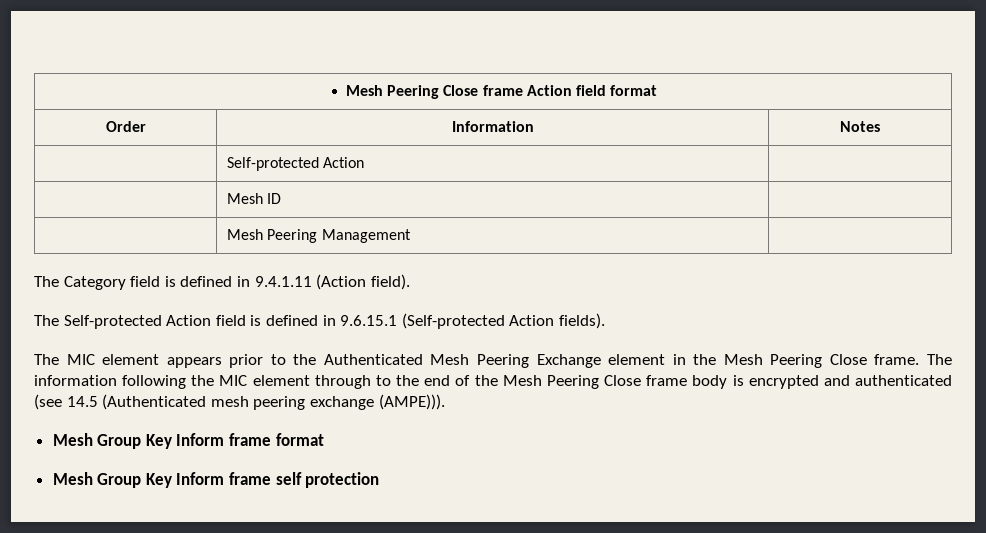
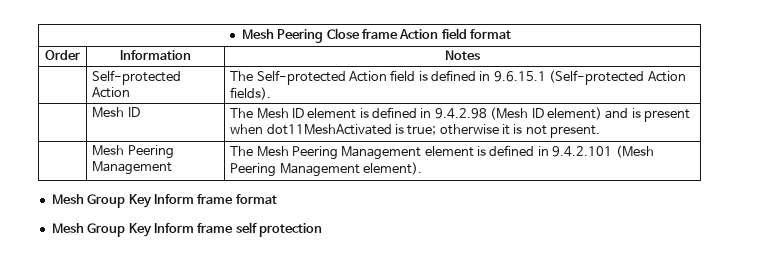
[227,193,282,204] [227,229,411,243] [34,274,410,290] // | Mesh ID | // | Mesh Peering Management | // The Category field is defined in 9.4.1.11 (Action field). // -> (131, 92) none
[34,354,952,368] [34,375,952,389] [34,394,445,410] // The MIC element appears prior to the Authenticated Mesh Peering Exchange element in the Mesh Peering Close frame. The information following the MIC element through to the end of the Mesh Peering Close frame body is encrypted and authenticated (see 14.5 (Authenticated mesh peering exchange (AMPE))). -> [92,107,140,118] [230,107,691,122] [230,124,601,138] [92,145,174,159] [92,161,173,175] [230,145,654,160] [230,162,422,177] // | Mesh ID | The Mesh ID element is defined in 9.4.2.98 (Mesh ID element) and is present when dot11MeshActivated is true; otherwise it is not present. // | Mesh Peering Management | The Mesh Peering Management element is defined in 9.4.2.101 (Mesh Peering Management element).

